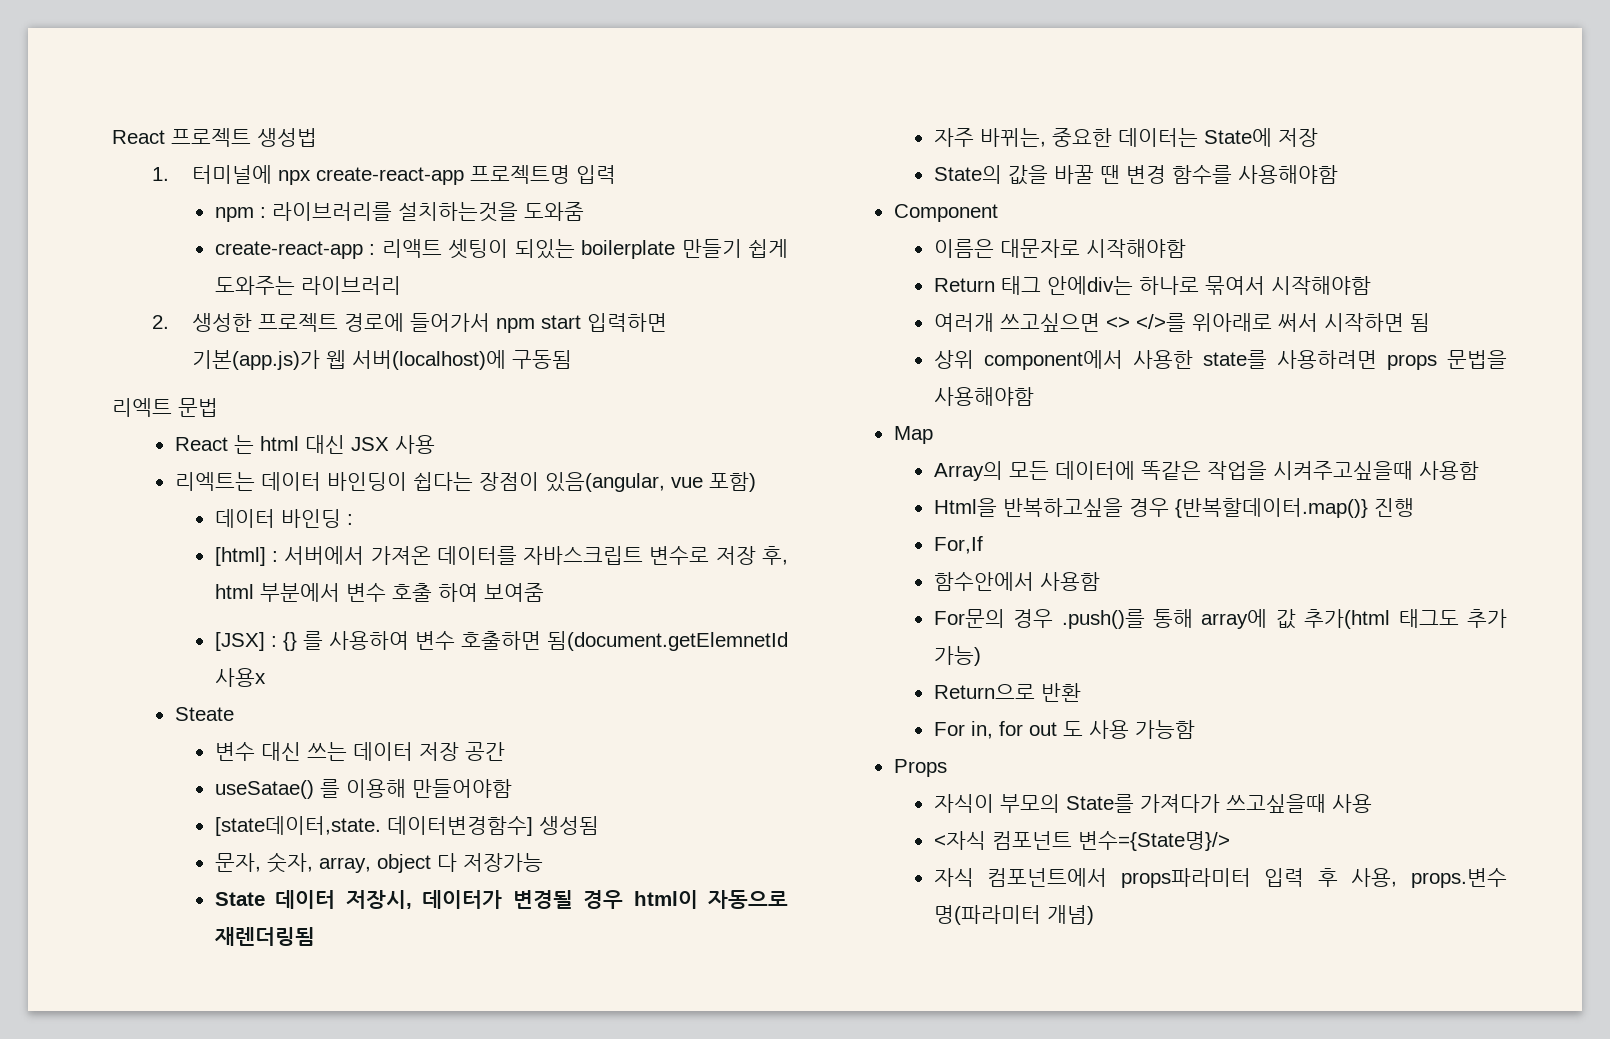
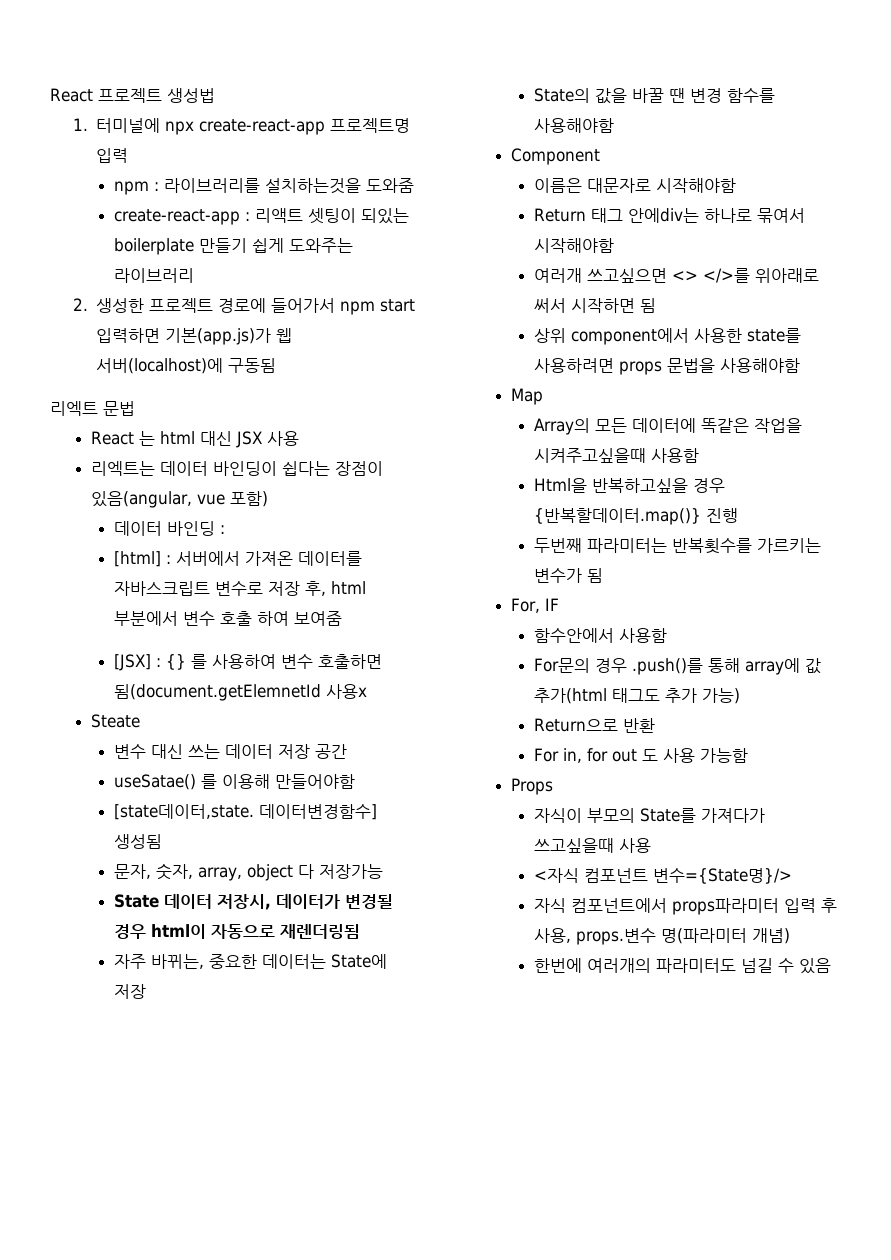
[933,536,983,554] For,If -> [534,538,822,554] [534,568,604,583] [511,598,560,613] 두번째 파라미터는 반복횟수를 가르키는 변수가 됨 // For, IF
(1094, 915) none -> [534,958,832,974] // 한번에 여러개의 파라미터도 넘길 수 있음

